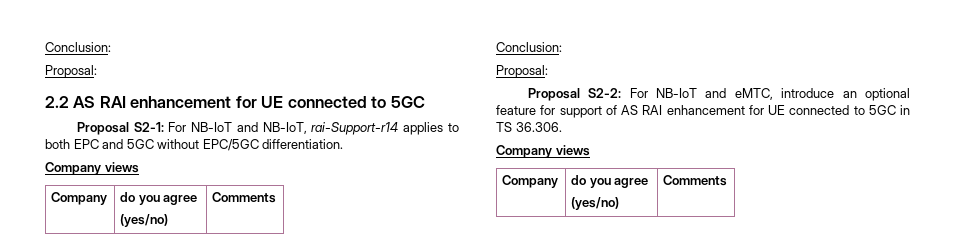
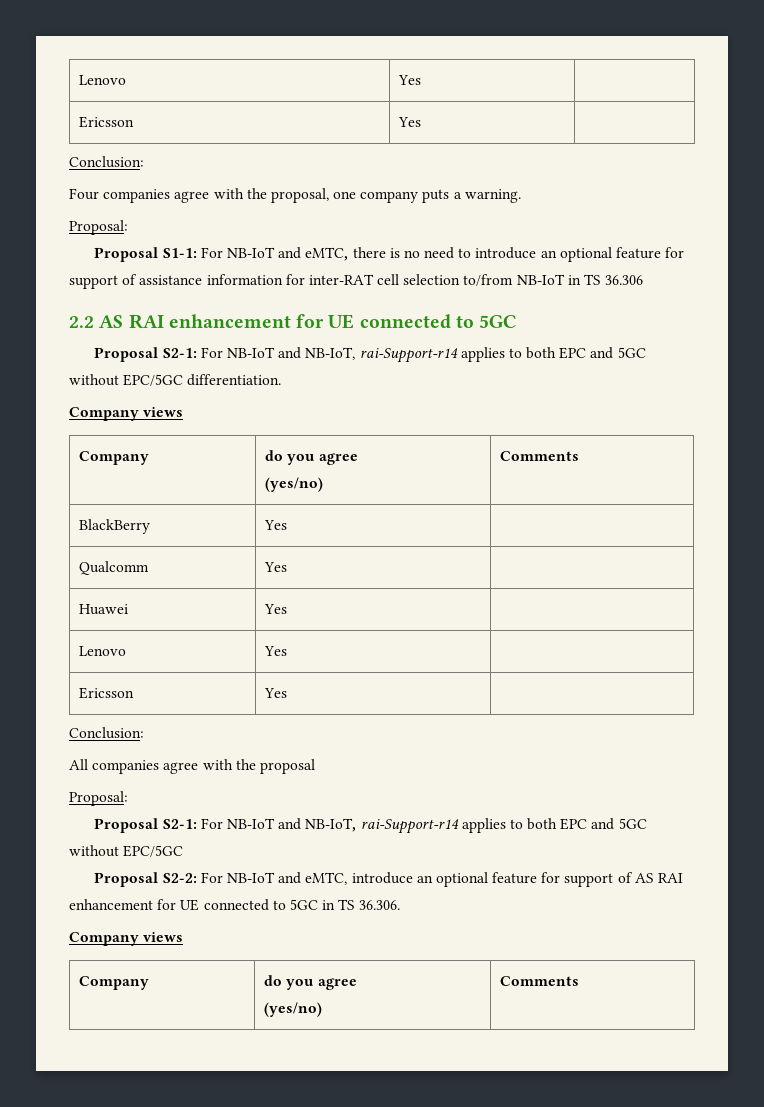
[45,42,111,52] [45,65,97,78] Conclusion: // Proposal: -> [79,75,127,85] [398,75,422,85] [79,116,135,128] [398,117,422,127] [69,156,144,168] [69,188,521,203] [69,220,128,235] [94,247,685,262] [69,274,644,289] Lenovo | Yes | // Ericsson | Yes | // Conclusion: // Four companies agree with the proposal, one company puts a warning. // Proposal: // Proposal S1-1: For NB-IoT and eMTC, there is no need to introduce an optional feature for support of assistance information for inter-RAT cell selection to/from NB-IoT in TS 36.306
[496,42,562,52] [496,65,548,78] // Conclusion: // Proposal: -> [79,519,151,534] [264,520,288,530] [79,561,150,575] [264,562,288,572] [79,604,129,615] [264,604,288,614] [79,646,127,656] [264,646,288,656] [79,687,135,699] [264,688,288,698] [69,727,144,739] [69,759,315,774] [69,791,128,806] [94,818,647,834] [69,845,184,857] // BlackBerry | Yes | // Qualcomm | Yes | // Huawei | Yes | // Lenovo | Yes | // Ericsson | Yes | // Conclusion: // All companies agree with the proposal // Proposal: // Proposal S2-1: For NB-IoT and NB-IoT, rai-Support-r14 applies to both EPC and 5GC without EPC/5GC

